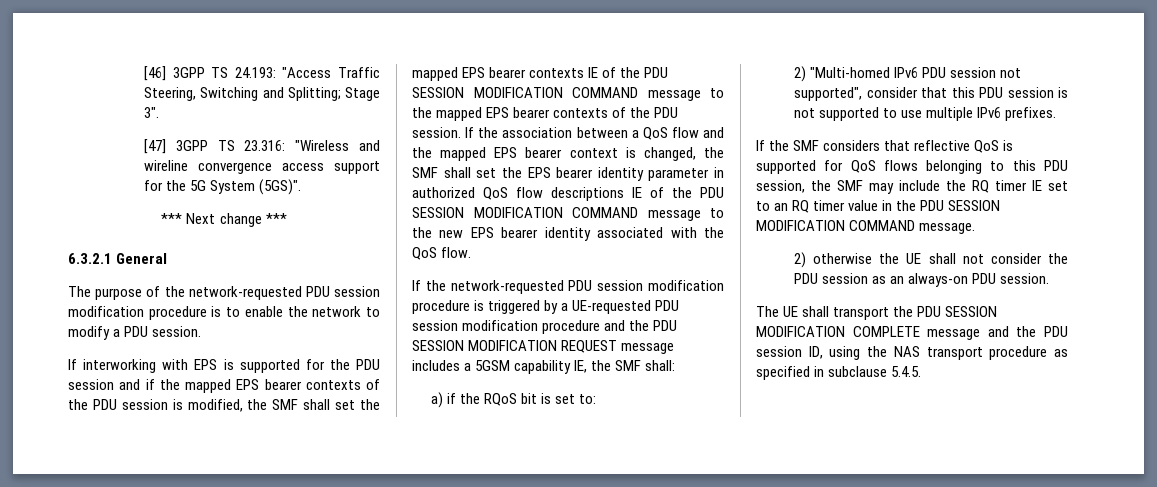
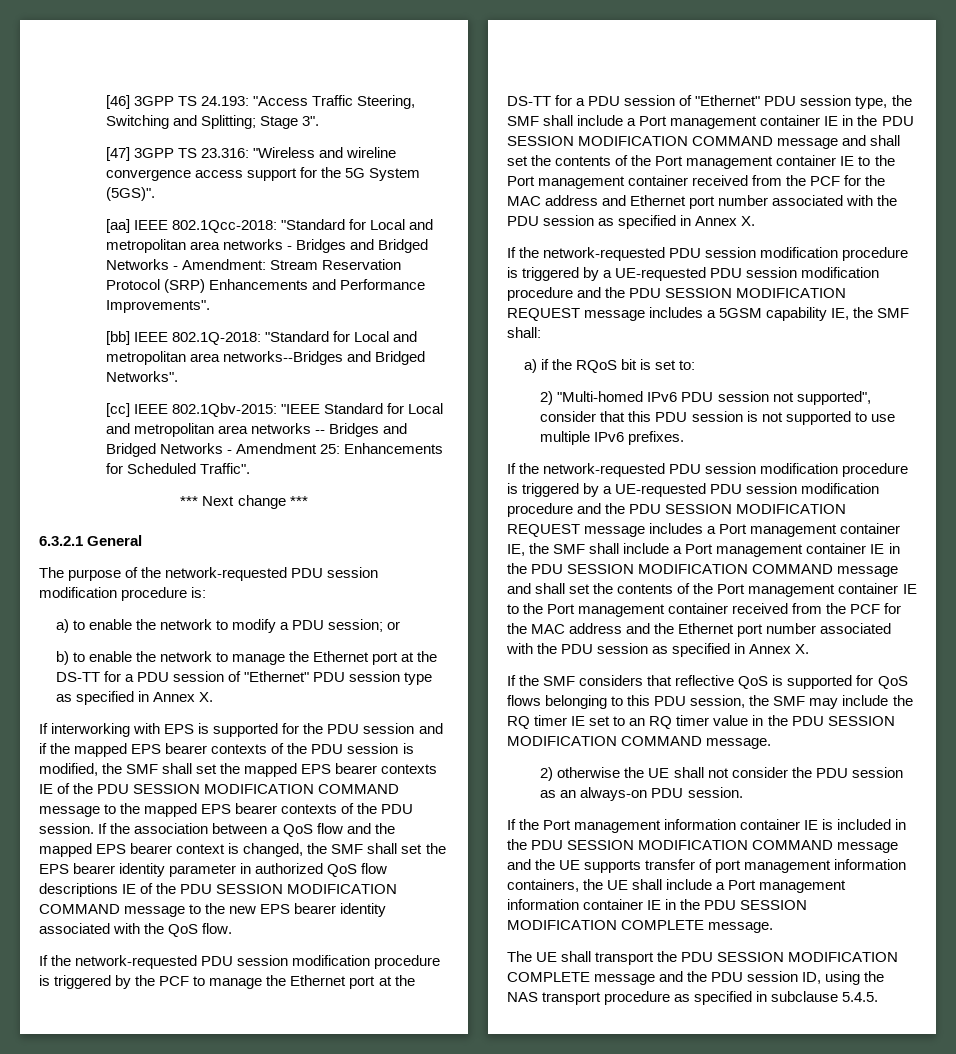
(302, 187) none -> [105,219,433,233] [105,239,428,253] [105,259,401,270] [105,279,425,293] [105,300,210,313] [105,331,417,345] [105,351,425,365] [105,371,178,382] [105,403,443,417] [105,423,407,437] [105,443,443,457] [105,463,250,474] // [aa] IEEE 802.1Qcc-2018: "Standard for Local and metropolitan area networks - Bridges and Bridged Networks - Amendment: Stream Reservation Protocol (SRP) Enhancements and Performance Improvements". // [bb] IEEE 802.1Q-2018: "Standard for Local and metropolitan area networks--Bridges and Bridged Networks". // [cc] IEEE 802.1Qbv-2015: "IEEE Standard for Local and metropolitan area networks -- Bridges and Bridged Networks - Amendment 25: Enhancements for Scheduled Traffic".
[211,306,222,317] is -> [191,587,207,598] [55,619,69,633] is: // a)
[152,326,202,337] session. -> [328,619,401,632] [55,651,438,665] [55,671,433,685] [55,691,213,705] session; or // b) to enable the network to manage the Ethernet port at the DS-TT for a PDU session of "Ethernet" PDU session type as specified in Annex X.
(472, 252) none -> [39,955,441,969] [39,975,415,989] [507,95,912,109] [507,115,914,129] [507,135,901,149] [507,155,895,169] [507,175,886,189] [507,195,898,209] [507,215,756,229] // If the network-requested PDU session modification procedure is triggered by the PCF to manage the Ethernet port at the DS-TT for a PDU session of "Ethernet" PDU session type, the SMF shall include a Port management container IE in the PDU SESSION MODIFICATION COMMAND message and shall set the contents of the Port management container IE to the Port management container received from the PCF for the MAC address and Ethernet port number associated with the PDU session as specified in Annex X.
(1057, 114) none -> [507,463,909,477] [507,483,880,497] [507,503,847,517] [507,523,901,537] [507,543,900,557] [507,563,899,577] [507,583,917,597] [507,603,902,617] [507,623,892,637] [506,643,810,657] // If the network-requested PDU session modification procedure is triggered by a UE-requested PDU session modification procedure and the PDU SESSION MODIFICATION REQUEST message includes a Port management container IE, the SMF shall include a Port management container IE in the PDU SESSION MODIFICATION COMMAND message and shall set the contents of the Port management container IE to the Port management container received from the PCF for the MAC address and the Ethernet port number associated with the PDU session as specified in Annex X.
(1050, 278) none -> [507,819,907,833] [507,839,899,853] [507,859,907,873] [507,879,847,893] [507,899,808,910] [507,920,774,933] // If the Port management information container IE is included in the PDU SESSION MODIFICATION COMMAND message and the UE supports transfer of port management information containers, the UE shall include a Port management information container IE in the PDU SESSION MODIFICATION COMPLETE message.

